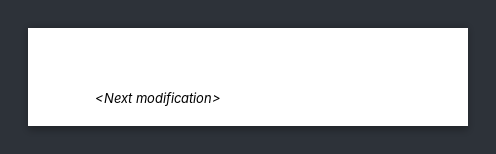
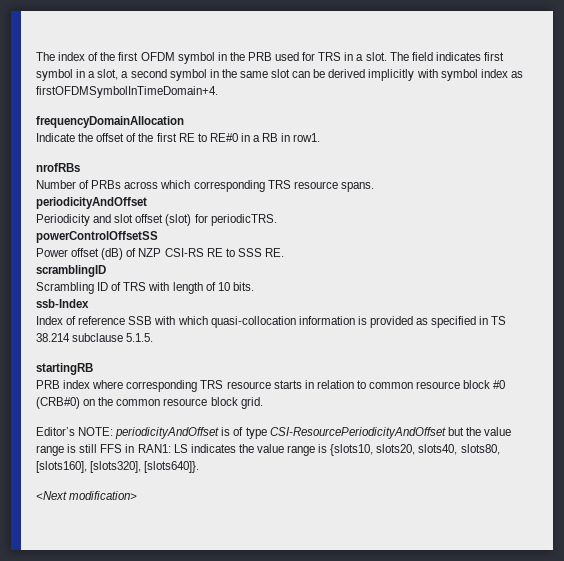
(95, 98) none -> [36,52,504,64] [36,69,523,81] [36,86,218,98] [36,116,184,128] [36,133,321,142] [36,163,80,172] [36,180,374,192] [36,197,147,209] [36,214,277,226] [36,231,158,243] [36,248,284,260] [36,265,106,277] [36,282,254,294] [36,299,89,308] [36,316,507,328] [36,333,154,342] [36,363,93,375] [36,380,506,392] [36,397,263,409] [36,427,511,439] [36,444,500,456] [36,461,200,473] The index of the first OFDM symbol in the PRB used for TRS in a slot. The field indicates first symbol in a slot, a second symbol in the same slot can be derived implicitly with symbol index as firstOFDMSymbolInTimeDomain+4. // frequencyDomainAllocation // Indicate the offset of the first RE to RE#0 in a RB in row1. // nrofRBs // Number of PRBs across which corresponding TRS resource spans. // periodicityAndOffset // Periodicity and slot offset (slot) for periodicTRS. // powerControlOffsetSS // Power offset (dB) of NZP CSI-RS RE to SSS RE. // scramblingID // Scrambling ID of TRS with length of 10 bits. // ssb-Index // Index of reference SSB with which quasi-collocation information is provided as specified in TS 38.214 subclause 5.1.5. // startingRB // PRB index where corresponding TRS resource starts in relation to common resource block #0 (CRB#0) on the common resource block grid. // Editor’s NOTE: periodicityAndOffset is of type CSI-ResourcePeriodicityAndOffset but the value range is still FFS in RAN1: LS indicates the value range is {slots10, slots20, slots40, slots80, [slots160], [slots320], [slots640]}. //

